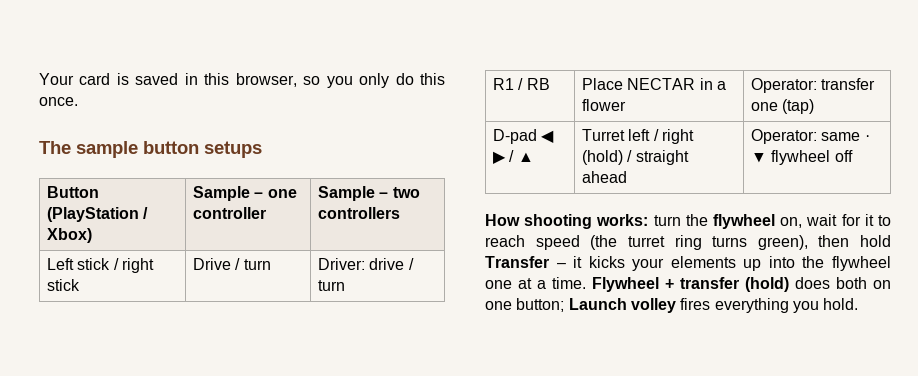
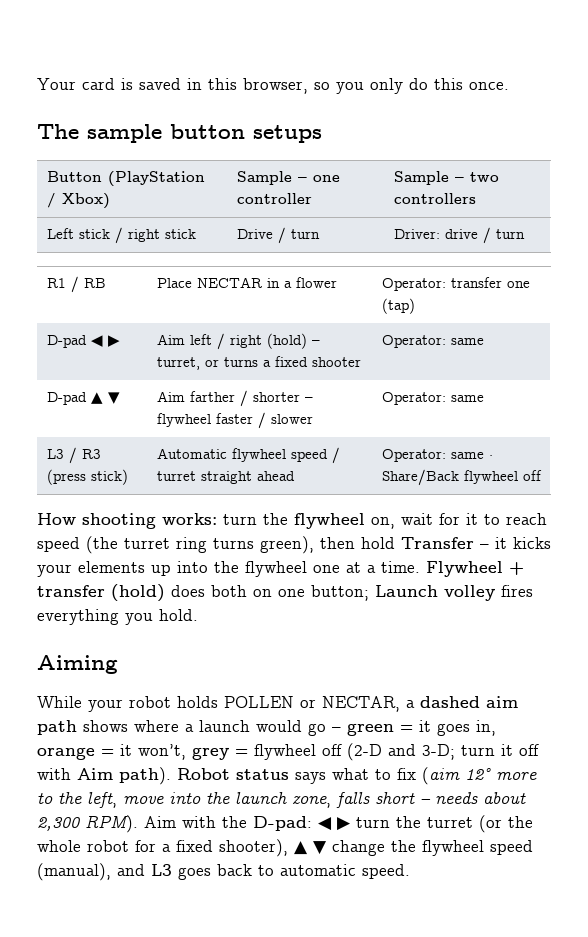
[509,150,534,162] [582,129,626,141] / ▲ | Turret -> [156,334,185,345] | Aim
[627,150,633,162] / -> [311,340,320,345] [156,356,361,370] [381,335,484,348] [46,392,120,405] [156,390,313,407] [156,412,313,429] [381,392,484,405] [46,447,101,464] [46,469,128,485] [156,447,340,464] [156,471,196,481] – turret, or turns a fixed shooter | Operator: same // D-pad ▲ ▼ | Aim farther / shorter – flywheel faster / slower | Operator: same // L3 / R3 (press stick) | Automatic flywheel speed / turret
[751,153,768,163] ▼ -> [381,469,459,486] Share/Back
(859, 304) none -> [37,655,118,674] [37,696,518,712] [37,720,496,736] [37,743,539,761] [37,767,537,785] [37,792,526,808] [37,815,533,833] [37,839,533,857] [37,863,410,881] // Aiming // While your robot holds POLLEN or NECTAR, a dashed aim path shows where a launch would go – green = it goes in, orange = it won’t, grey = flywheel off (2-D and 3-D; turn it off with Aim path). Robot status says what to fix (aim 12° more to the left, move into the launch zone, falls short – needs about 2,300 RPM). Aim with the D-pad: ◀ ▶ turn the turret (or the whole robot for a fixed shooter), ▲ ▼ change the flywheel speed (manual), and L3 goes back to automatic speed.

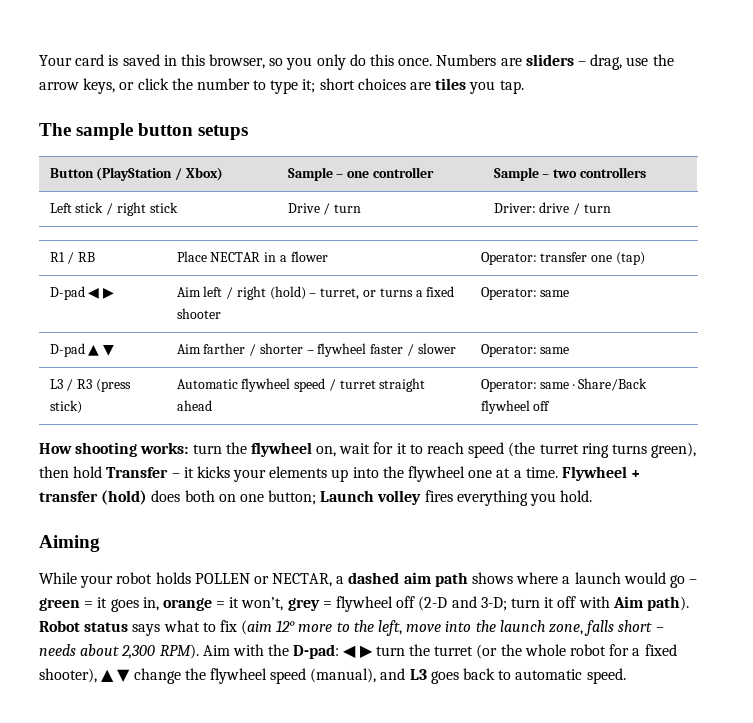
(509, 86) none -> [436,54,674,70] [39,78,524,94] Numbers are sliders – drag, use the arrow keys, or click the number to type it; short choices are tiles you tap.

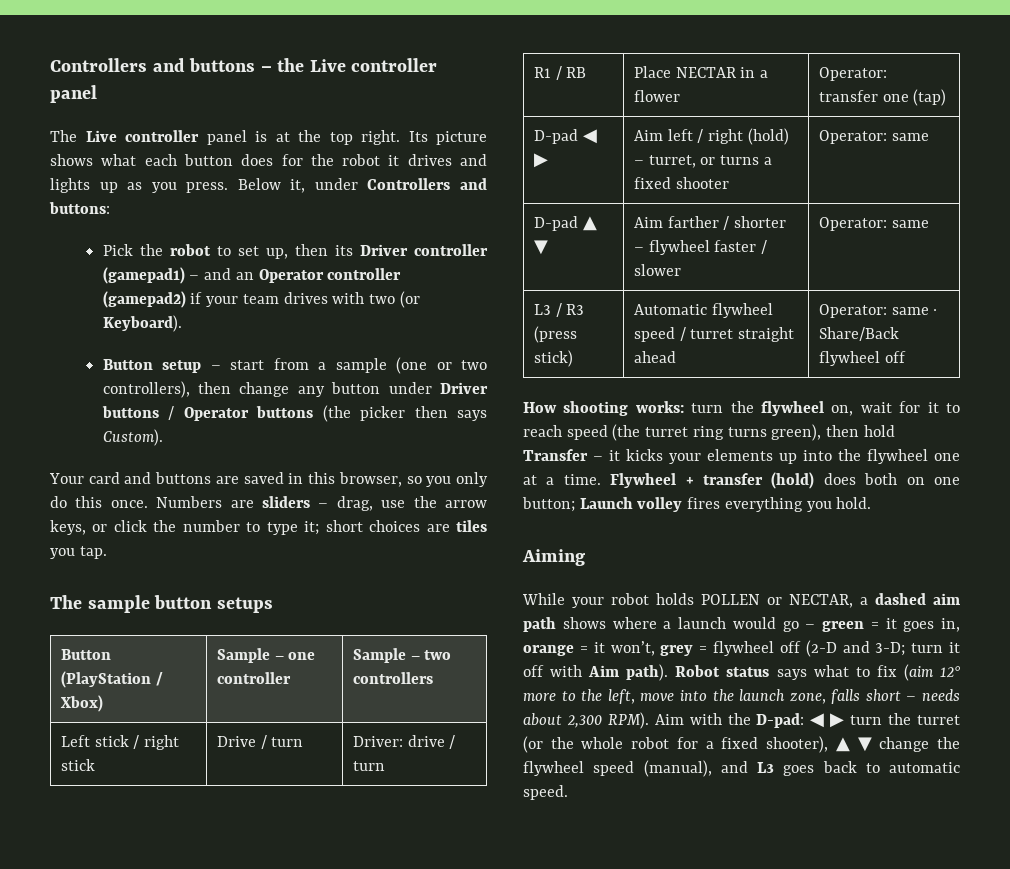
[39,54,119,66] Your card is -> [50,58,438,72] [50,85,97,103] [50,130,487,145] [50,154,488,166] [50,178,487,193] [49,202,110,214] [102,244,488,259] [102,267,402,284] [102,291,420,308] [102,315,182,332] [102,357,487,374] [102,381,488,398] [101,405,488,422] [102,429,163,446] [49,472,239,484] Controllers and buttons – the Live controller panel // The Live controller panel is at the top right. Its picture shows what each button does for the robot it drives and lights up as you press. Below it, under Controllers and buttons: // Pick the robot to set up, then its Driver controller (gamepad1) – and an Operator controller (gamepad2) if your team drives with two (or Keyboard). // Button setup – start from a sample (one or two controllers), then change any button under Driver buttons / Operator buttons (the picker then says Custom). // Your card and buttons are

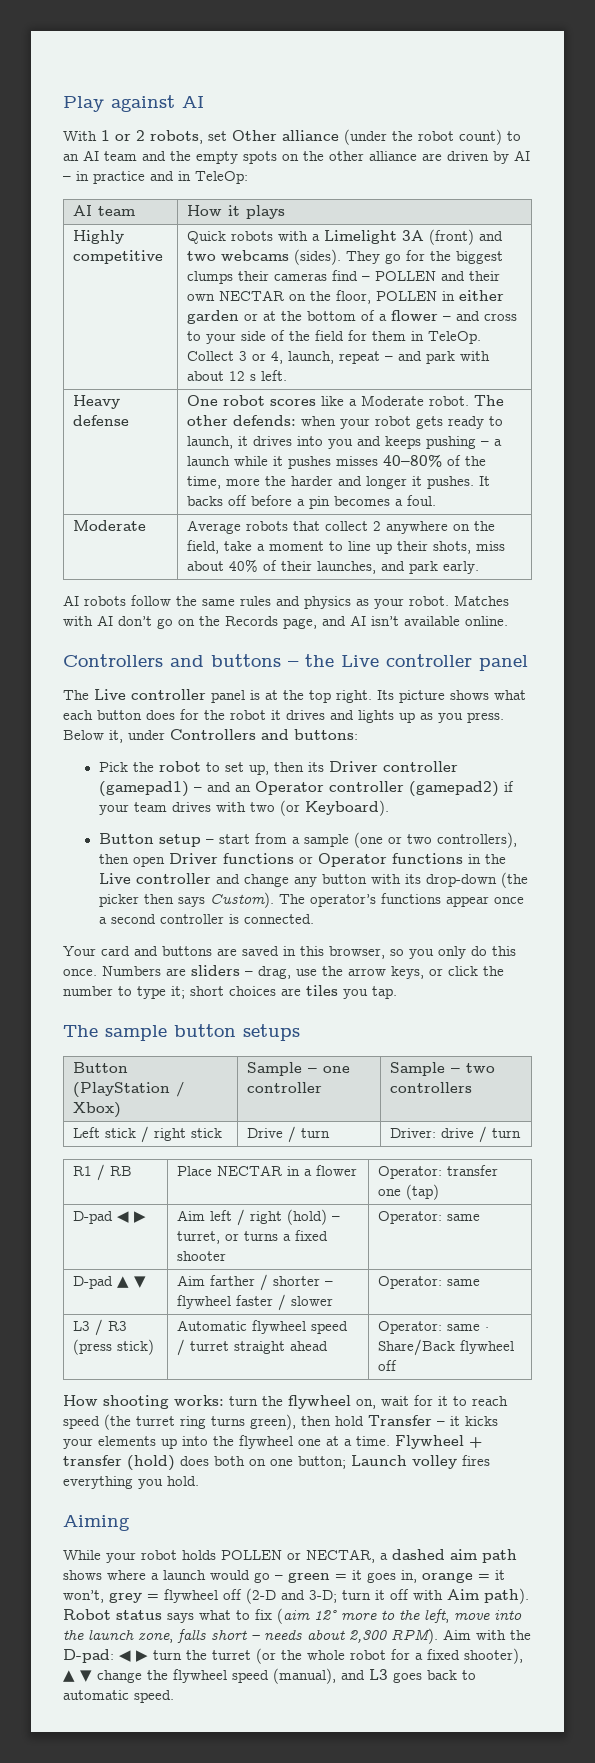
(50, 65) none -> [63,95,204,112] [63,129,521,145] [63,150,530,164] [63,171,248,184] [73,205,136,216] [187,205,286,219] [73,230,125,244] [73,250,164,264] [187,229,504,245] [187,249,504,265] [187,270,501,284] [187,290,505,304] [187,310,518,324] [187,330,482,344] [187,351,491,364] [187,370,288,381] [73,395,121,409] [73,415,130,426] [187,395,505,406] [187,415,504,429] [187,436,503,449] [187,455,487,469] [187,476,491,489] [187,495,437,509] [73,520,147,531] [187,520,496,534] [187,540,506,554] [187,559,480,574] [63,595,509,609] [63,615,508,629] Play against AI // With 1 or 2 robots, set Other alliance (under the robot count) to an AI team and the empty spots on the other alliance are driven by AI – in practice and in TeleOp: // AI team | How it plays // Highly competitive | Quick robots with a Limelight 3A (front) and two webcams (sides). They go for the biggest clumps their cameras find – POLLEN and their own NECTAR on the floor, POLLEN in either garden or at the bottom of a flower – and cross to your side of the field for them in TeleOp. Collect 3 or 4, launch, repeat – and park with about 12 s left. // Heavy defense | One robot scores like a Moderate robot. The other defends: when your robot gets ready to launch, it drives into you and keeps pushing – a launch while it pushes misses 40–80% of the time, more the harder and longer it pushes. It backs off before a pin becomes a foul. // Moderate | Average robots that collect 2 anywhere on the field, take a moment to line up their shots, miss about 40% of their launches, and park early. // AI robots follow the same rules and physics as your robot. Matches with AI don’t go on the Records page, and AI isn’t available online. //
[239,382,488,397] [101,406,314,421] change any button under Driver buttons / Operator buttons -> [132,853,506,867] [98,873,497,887] open Driver functions or Operator functions in the Live controller and change any button with its drop-down
(163, 437) none -> [278,893,524,907] [98,914,314,924] The operator’s functions appear once a second controller is connected.

